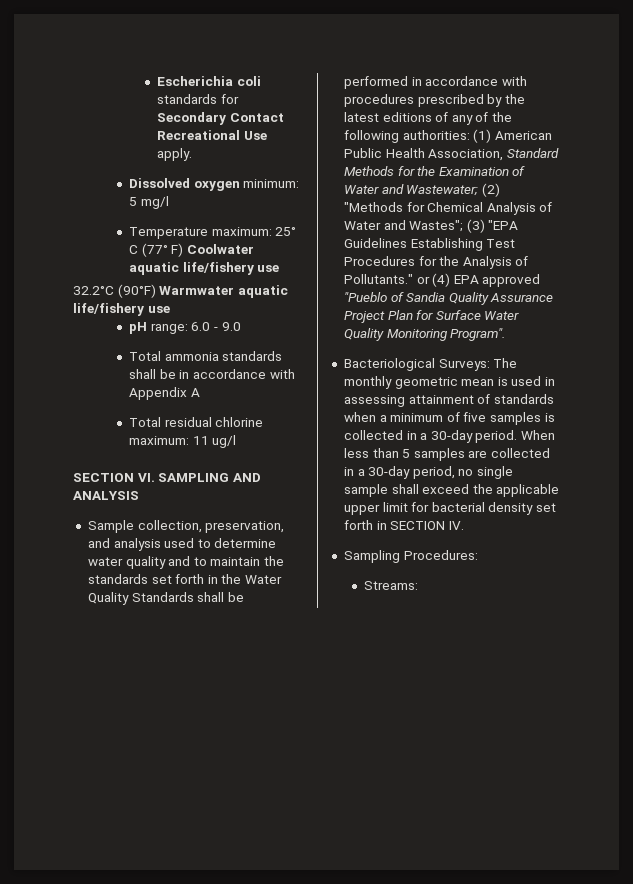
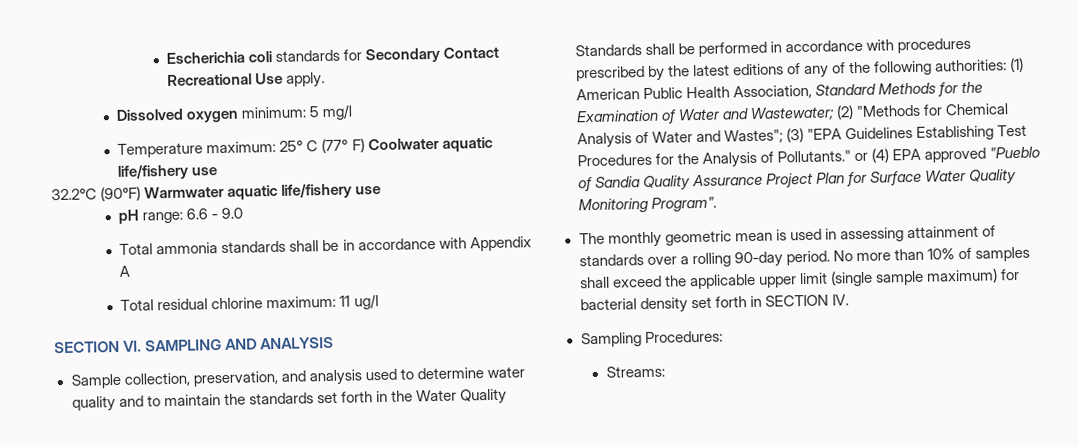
[191,322,211,331] 6.0 -> [186,208,209,220] 6.6
[343,358,490,371] Bacteriological Surveys: -> (717, 204) none
[343,412,555,425] [343,430,556,443] [343,448,551,461] [343,466,514,479] [343,484,388,497] when a minimum of five samples is collected in a 30-day period. When less than 5 samples are collected in a 30-day period, no single sample -> [646,246,1031,268] over a rolling 90-day period. No more than 10% of samples
(408, 507) none -> [829,268,998,287] (single sample maximum)

